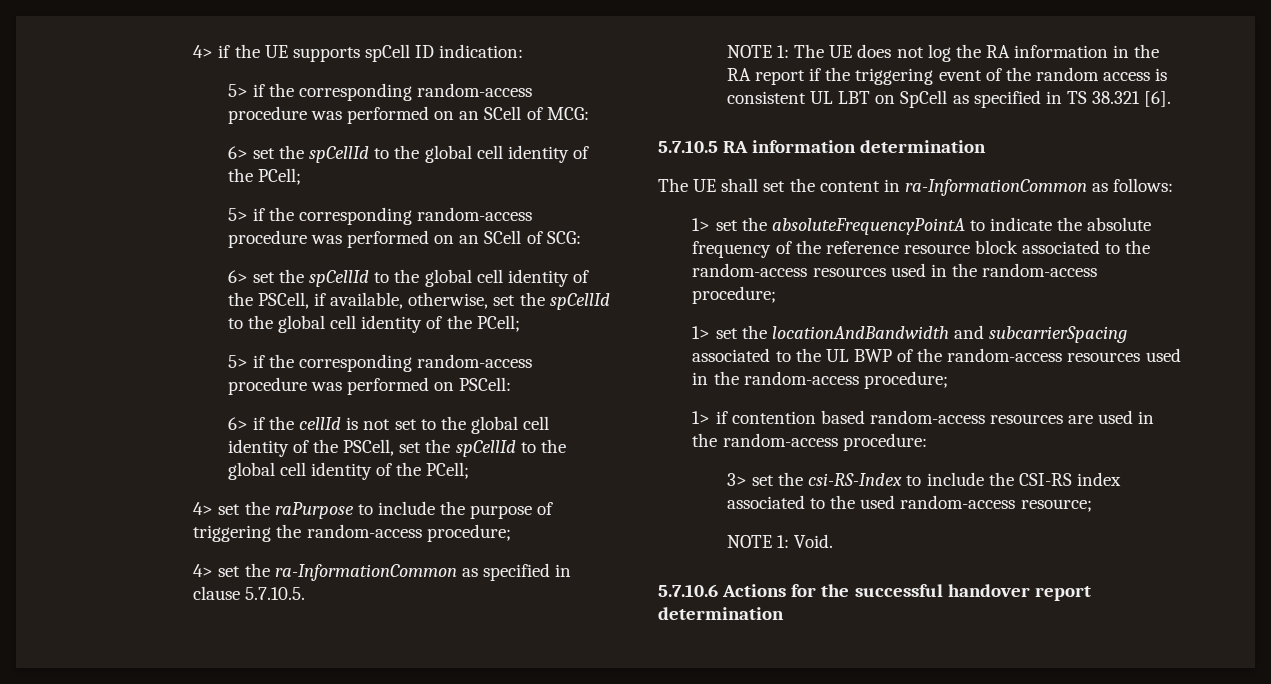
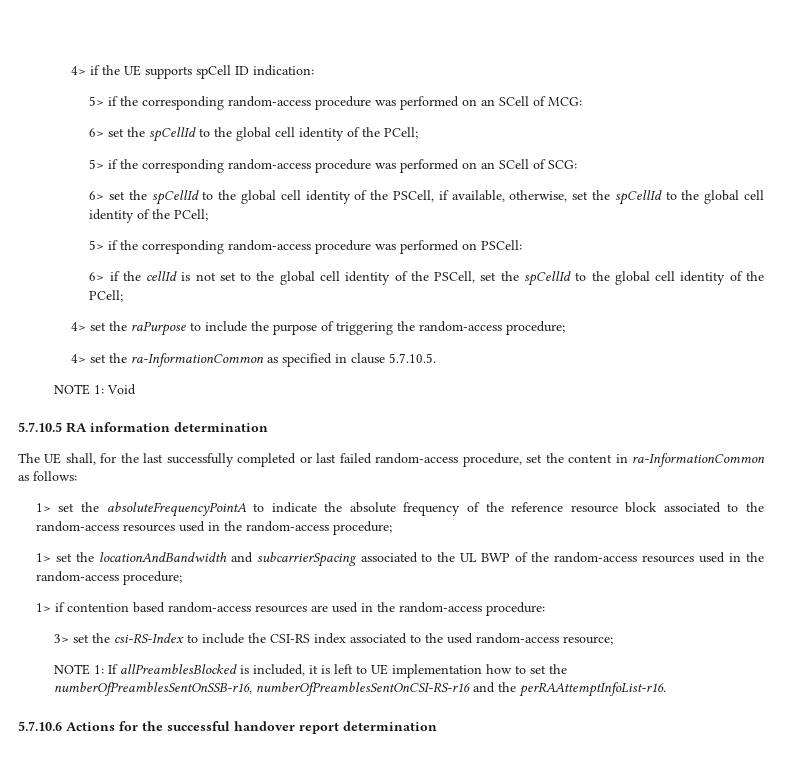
[794,44,1160,62] [726,67,1168,85] [726,90,1172,108] The UE does not log the RA information in the RA report if the triggering event of the random access is consistent UL LBT on SpCell as specified in TS 38.321 [6]. -> [106,384,136,395] Void
[721,178,759,192] shall -> [65,453,522,467] shall, for the last successfully completed or last failed random-access procedure,
[794,534,834,548] Void. -> [107,664,567,678] [53,682,666,697] If allPreamblesBlocked is included, it is left to UE implementation how to set the numberOfPreamblesSentOnSSB-r16, numberOfPreamblesSentOnCSI-RS-r16 and the perRAAttemptInfoList-r16.

